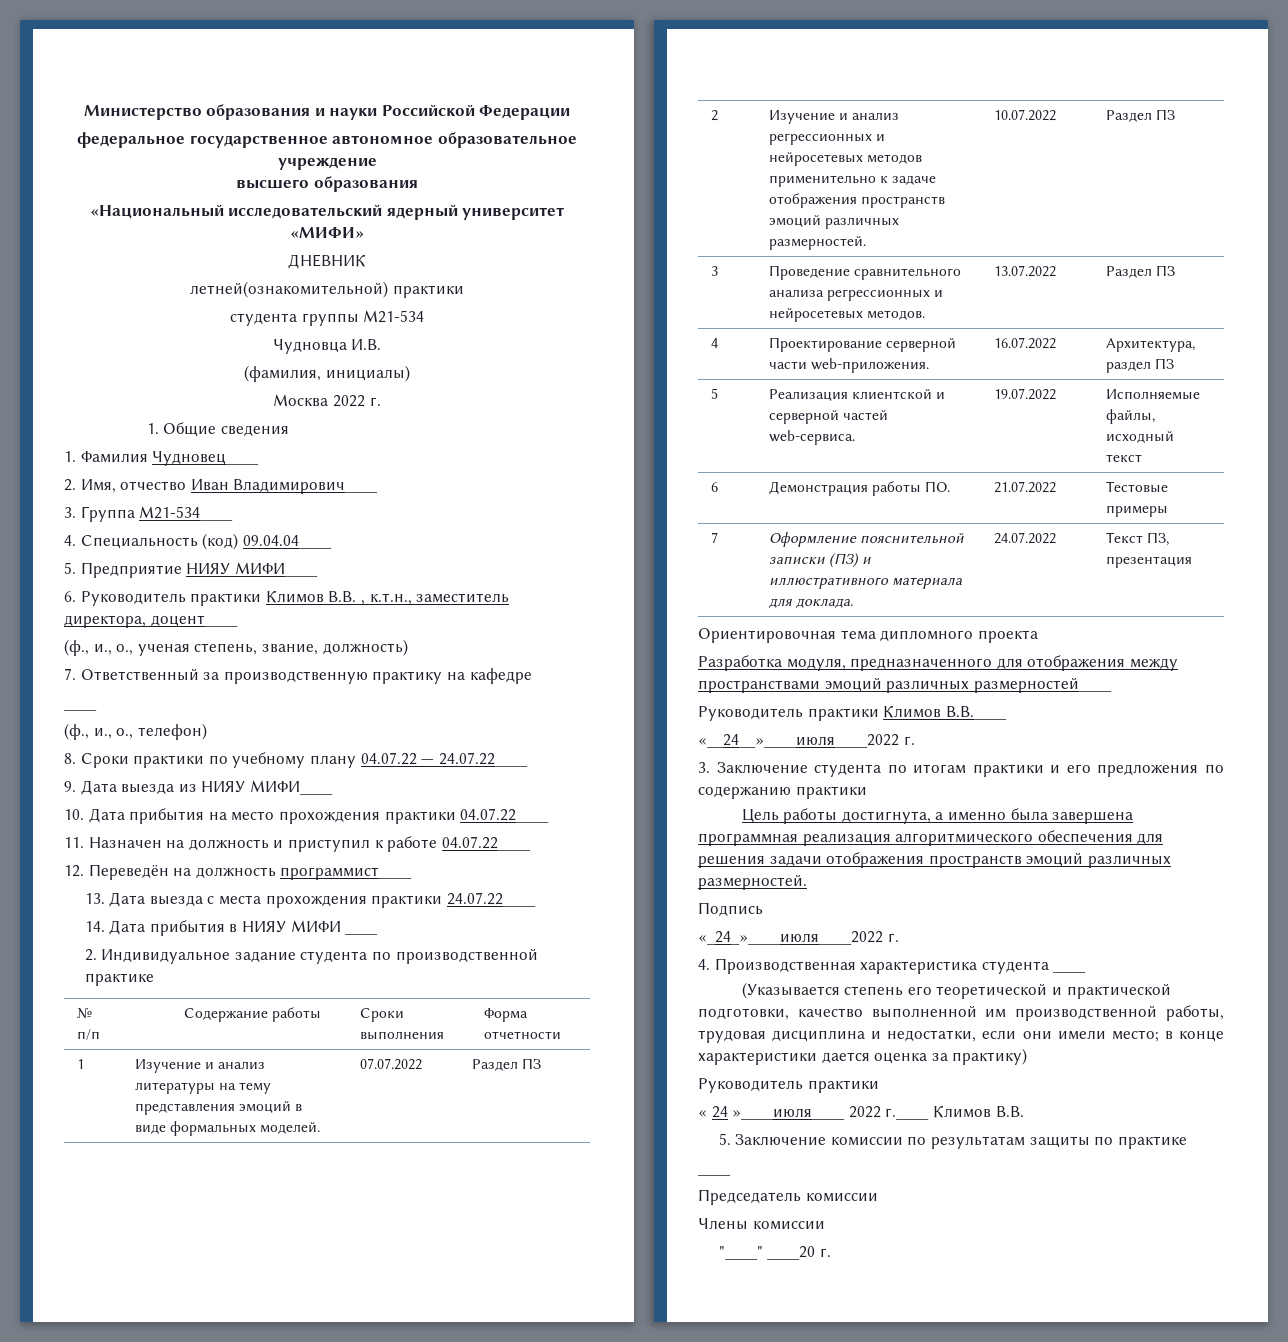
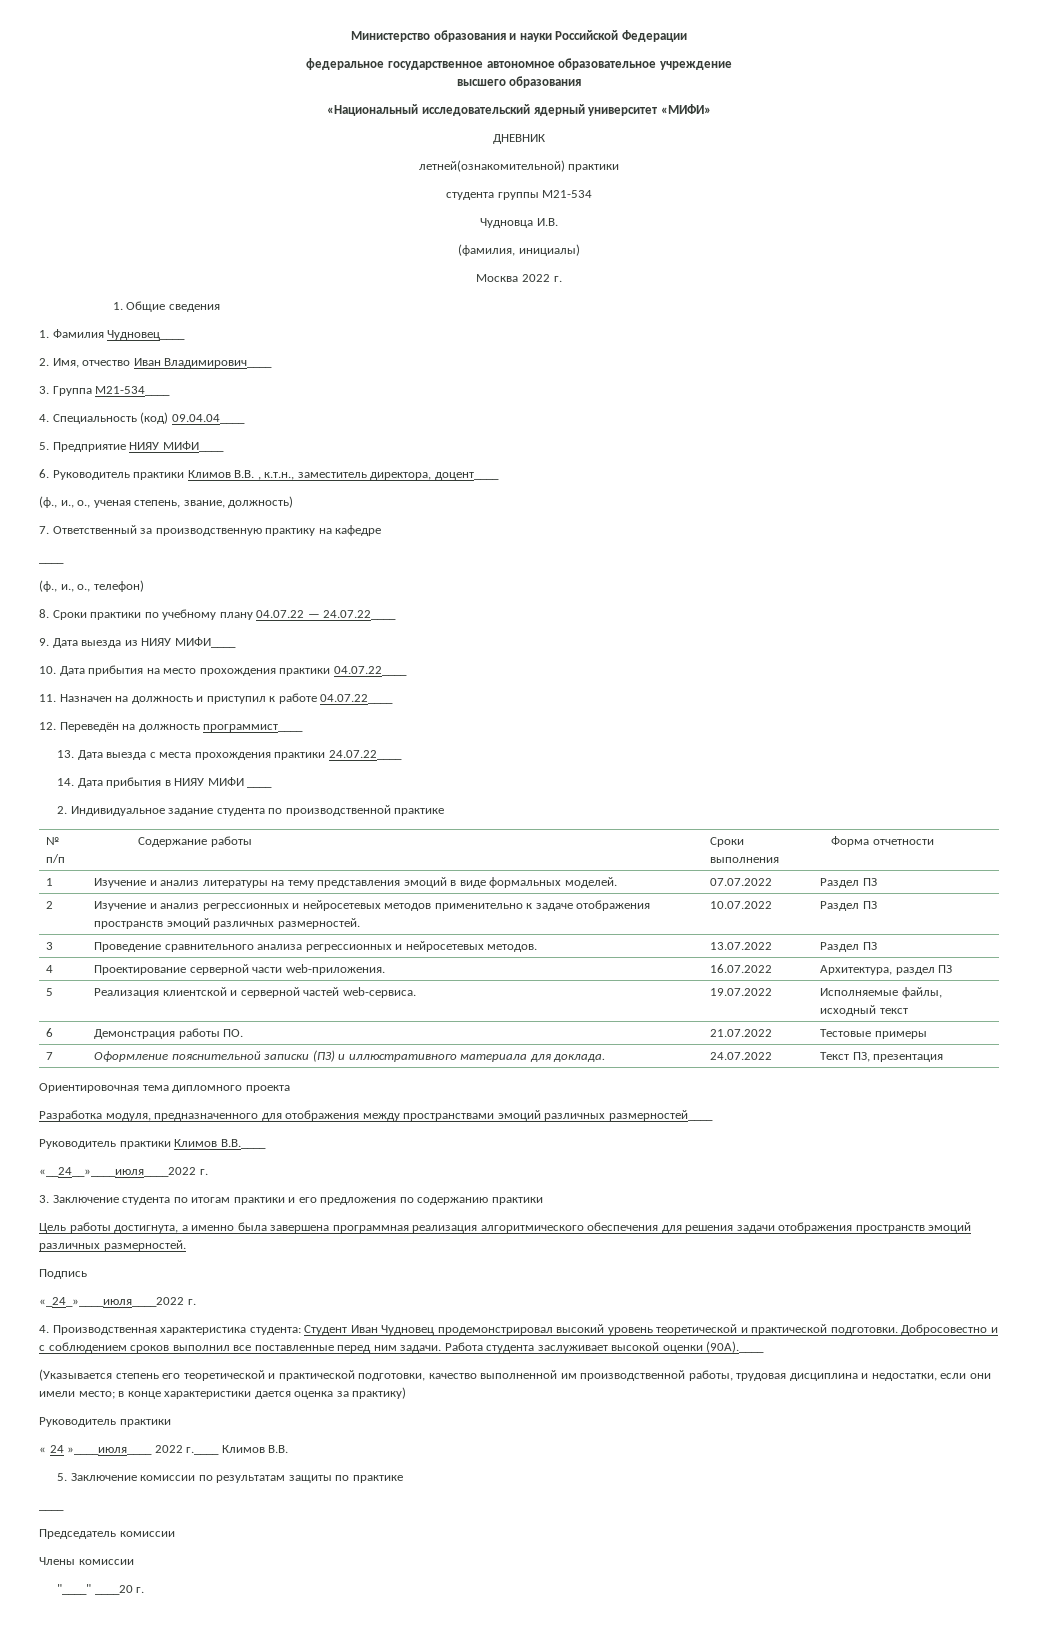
[981,961,1087,974] студента ____ -> [249,1324,998,1335] [39,1341,765,1353] студента: Студент Иван Чудновец продемонстрировал высокий уровень теоретической и практической подготовки. Добросовестно и с соблюдением сроков выполнил все поставленные перед ним задачи. Работа студента заслуживает высокой оценки (90A).____

